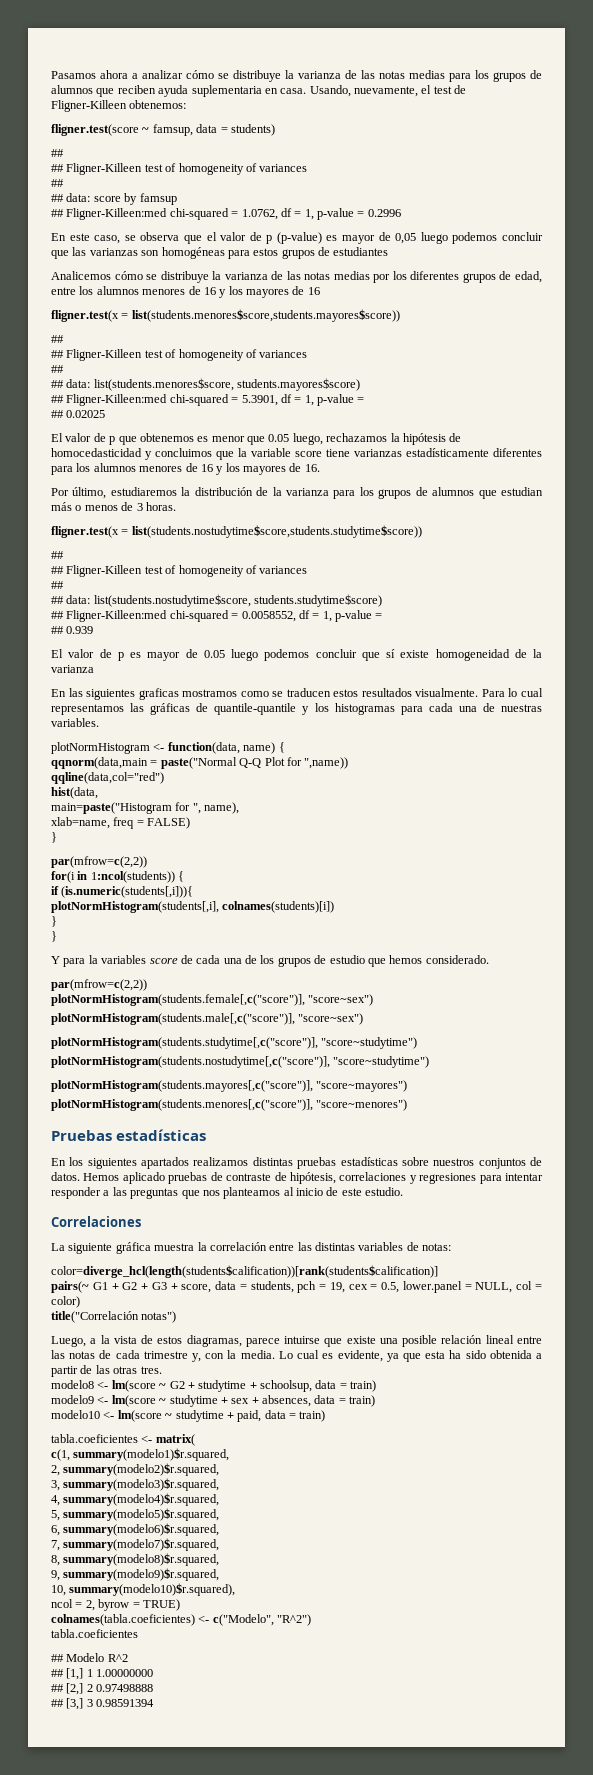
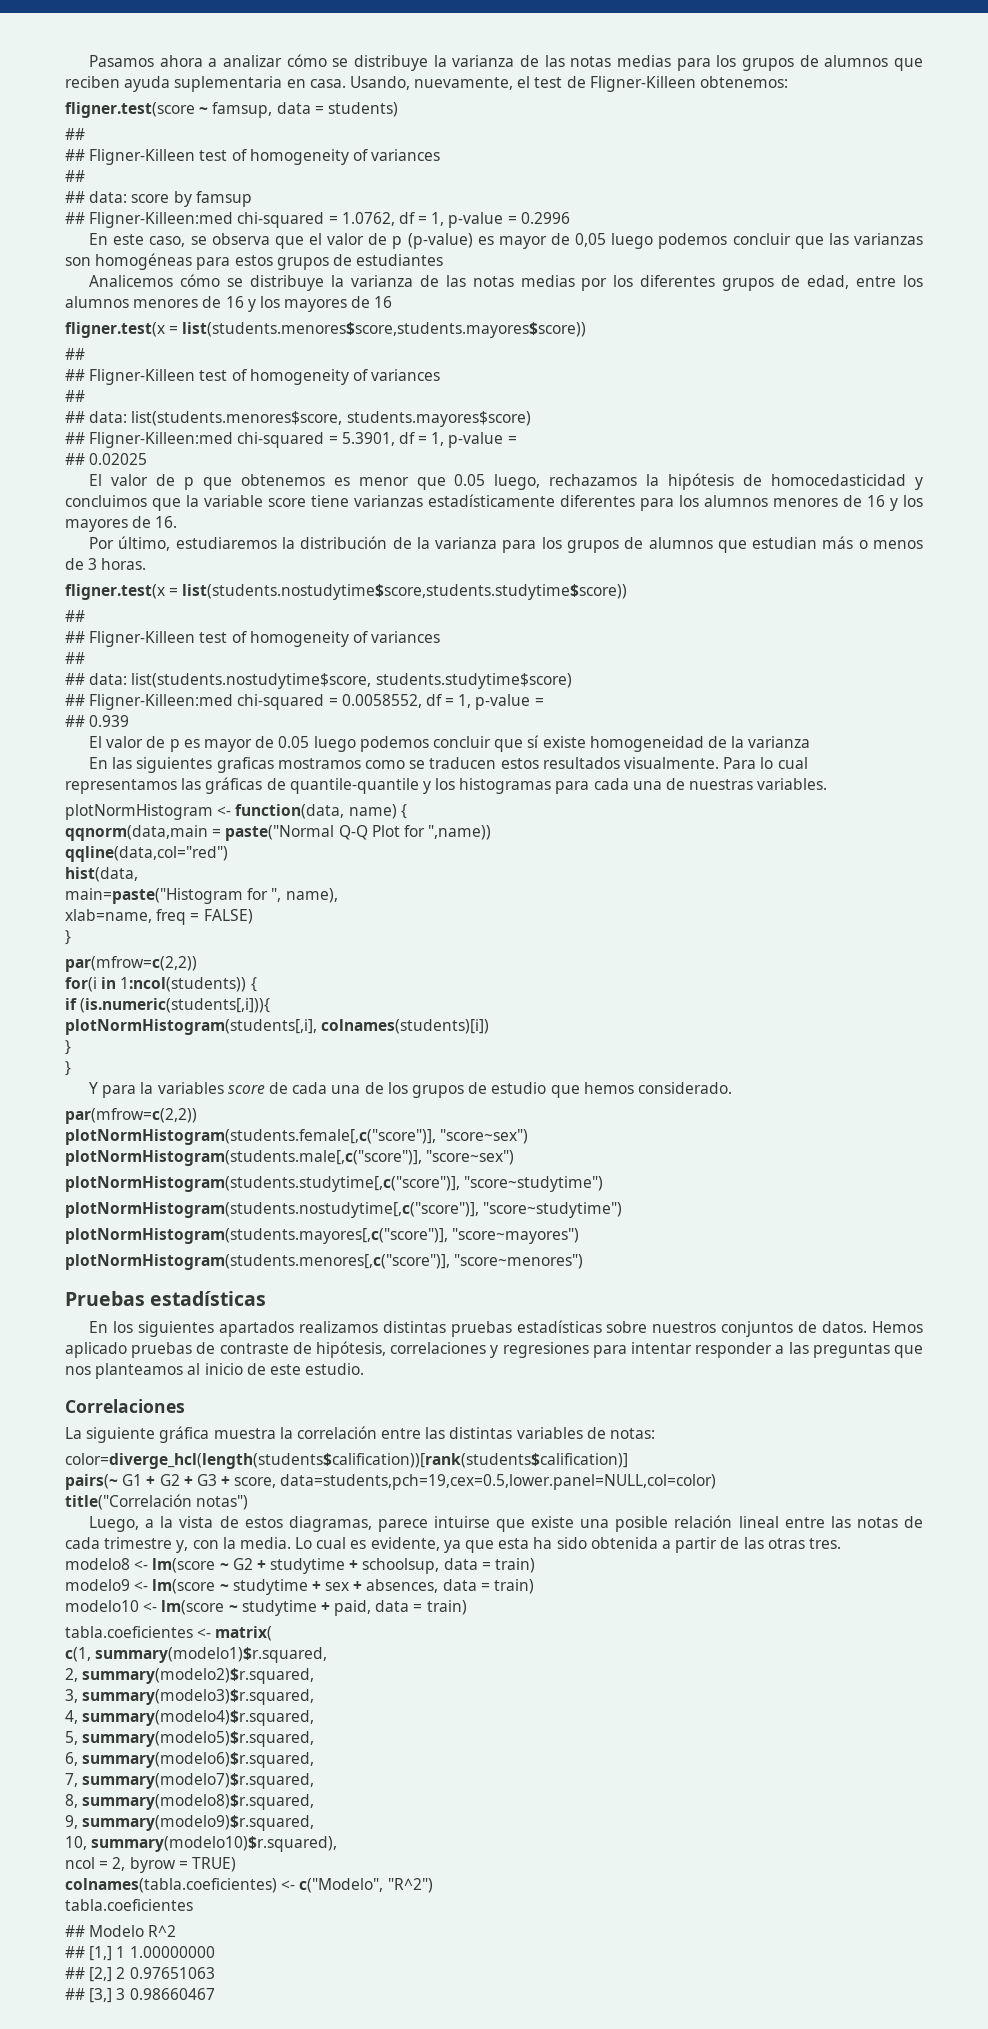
[215,1281,542,1293] [51,1296,80,1308] data = students, pch = 19, cex = 0.5, lower.panel = NULL, col = color) -> [280,1474,717,1490] data=students,pch=19,cex=0.5,lower.panel=NULL,col=color)
[96,1684,154,1692] 0.97498888 -> [129,1967,215,1979] 0.97651063
[96,1699,155,1707] 0.98591394 -> [129,1988,215,2000] 0.98660467

